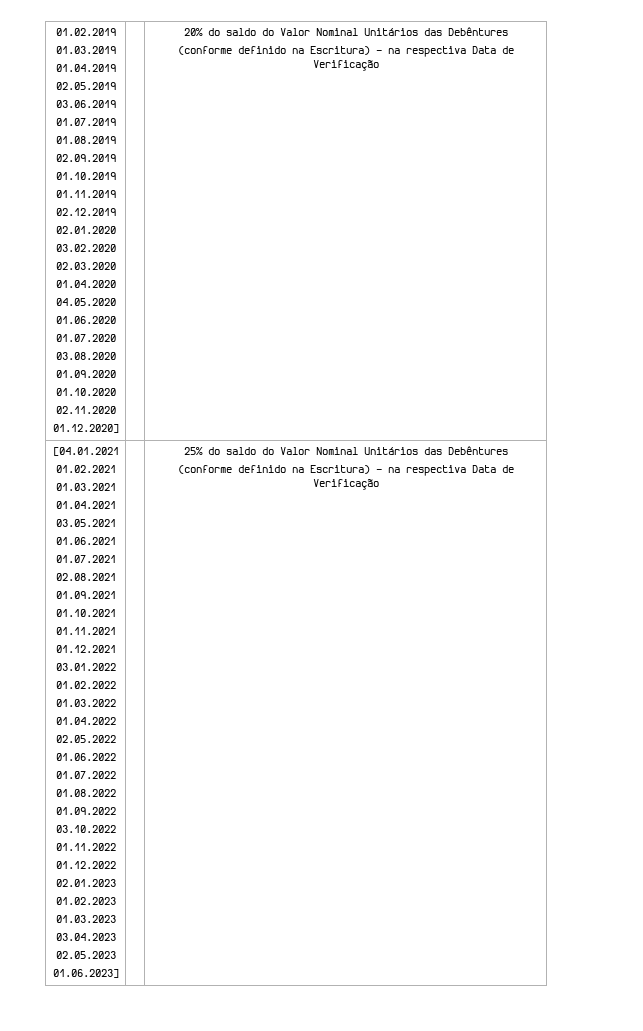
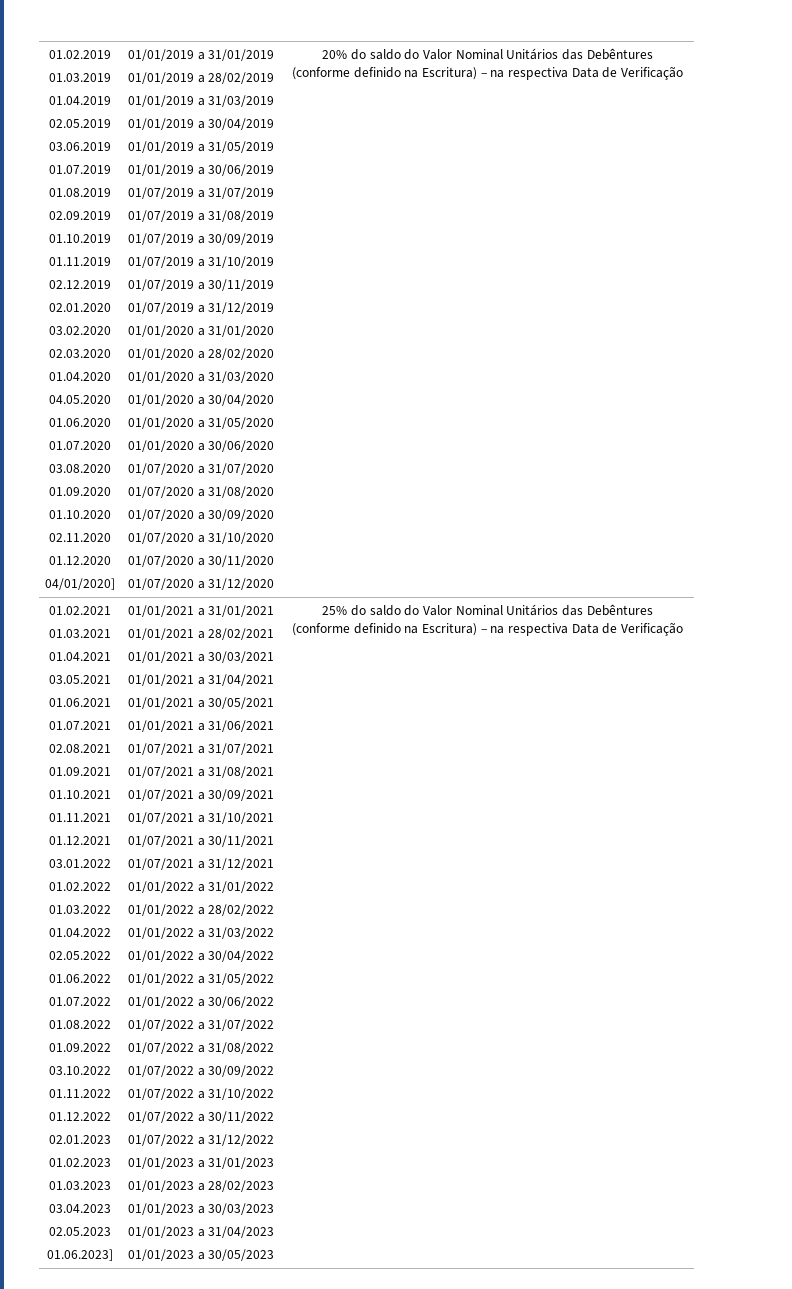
[52,424,119,433] 01.12.2020] | -> [49,556,111,565] [45,578,115,590] [127,49,275,61] [127,72,275,84] [127,95,275,107] [127,118,275,130] [127,141,275,153] [127,164,275,176] [127,187,275,199] [127,210,275,222] [127,233,275,245] [127,256,275,268] [127,279,275,291] [127,302,275,314] [127,325,275,337] [127,348,275,360] [127,371,275,383] [127,394,275,406] [127,417,275,429] [127,440,275,452] [127,463,275,475] [127,486,275,498] [127,509,275,521] [127,532,275,544] [127,555,275,567] [127,578,275,590] 01.12.2020 // 04/01/2020] | 01/01/2019 a 31/01/2019 // 01/01/2019 a 28/02/2019 // 01/01/2019 a 31/03/2019 // 01/01/2019 a 30/04/2019 // 01/01/2019 a 31/05/2019 // 01/01/2019 a 30/06/2019 // 01/07/2019 a 31/07/2019 // 01/07/2019 a 31/08/2019 // 01/07/2019 a 30/09/2019 // 01/07/2019 a 31/10/2019 // 01/07/2019 a 30/11/2019 // 01/07/2019 a 31/12/2019 // 01/01/2020 a 31/01/2020 // 01/01/2020 a 28/02/2020 // 01/01/2020 a 31/03/2020 // 01/01/2020 a 30/04/2020 // 01/01/2020 a 31/05/2020 // 01/01/2020 a 30/06/2020 // 01/07/2020 a 31/07/2020 // 01/07/2020 a 31/08/2020 // 01/07/2020 a 30/09/2020 // 01/07/2020 a 31/10/2020 // 01/07/2020 a 30/11/2020 // 01/07/2020 a 31/12/2020
[52,447,119,456] [04.01.2021 // -> (683, 73) none
(119, 973) none -> [127,605,275,617] [127,628,275,640] [127,651,275,663] [127,674,275,686] [127,697,275,709] [127,720,275,732] [127,743,275,755] [127,766,275,778] [127,789,275,801] [127,812,275,824] [127,835,275,847] [127,858,275,870] [127,881,275,893] [127,904,275,916] [127,927,275,939] [127,950,275,962] [127,973,275,985] [127,996,275,1008] [127,1019,275,1031] [127,1042,275,1054] [127,1065,275,1077] [127,1088,275,1100] [127,1111,275,1123] [127,1134,275,1146] [127,1157,275,1169] [127,1180,275,1192] [127,1203,275,1215] [127,1226,275,1238] [127,1249,275,1261] 01/01/2021 a 31/01/2021 // 01/01/2021 a 28/02/2021 // 01/01/2021 a 30/03/2021 // 01/01/2021 a 31/04/2021 // 01/01/2021 a 30/05/2021 // 01/01/2021 a 31/06/2021 // 01/07/2021 a 31/07/2021 // 01/07/2021 a 31/08/2021 // 01/07/2021 a 30/09/2021 // 01/07/2021 a 31/10/2021 // 01/07/2021 a 30/11/2021 // 01/07/2021 a 31/12/2021 // 01/01/2022 a 31/01/2022 // 01/01/2022 a 28/02/2022 // 01/01/2022 a 31/03/2022 // 01/01/2022 a 30/04/2022 // 01/01/2022 a 31/05/2022 // 01/01/2022 a 30/06/2022 // 01/07/2022 a 31/07/2022 // 01/07/2022 a 31/08/2022 // 01/07/2022 a 30/09/2022 // 01/07/2022 a 31/10/2022 // 01/07/2022 a 30/11/2022 // 01/07/2022 a 31/12/2022 // 01/01/2023 a 31/01/2023 // 01/01/2023 a 28/02/2023 // 01/01/2023 a 30/03/2023 // 01/01/2023 a 31/04/2023 // 01/01/2023 a 30/05/2023

